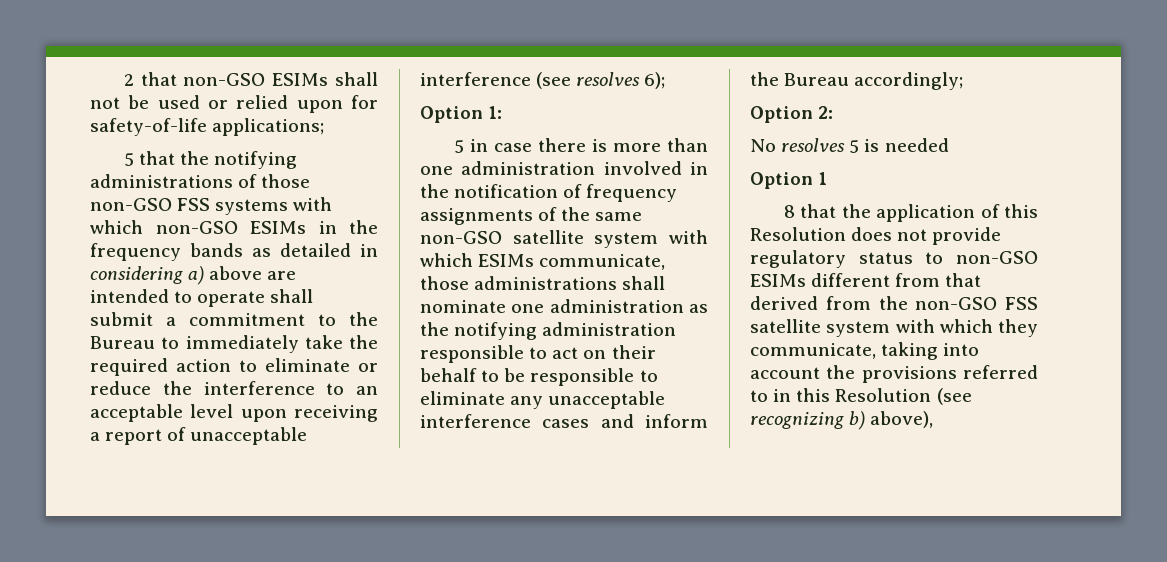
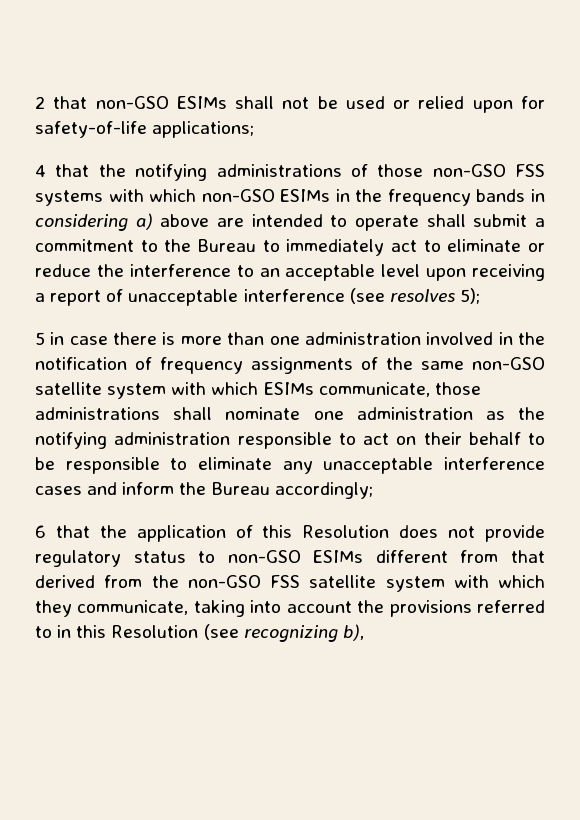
[123,153,134,166] 5 -> [35,165,46,177] 4
[252,243,351,257] as detailed -> (526, 195) none
[304,335,378,349] [90,358,231,376] take the required action -> [391,240,417,252] act
[644,72,666,89] [420,106,503,123] 6); // Option 1: -> [459,288,480,304] 5);
[750,106,834,123] [750,138,949,153] [750,172,828,189] [783,205,795,218] Option 2: // No resolves 5 is needed // Option 1 // 8 -> [35,525,46,538] 6
[849,411,934,430] b) above), -> [342,624,364,641] b),

